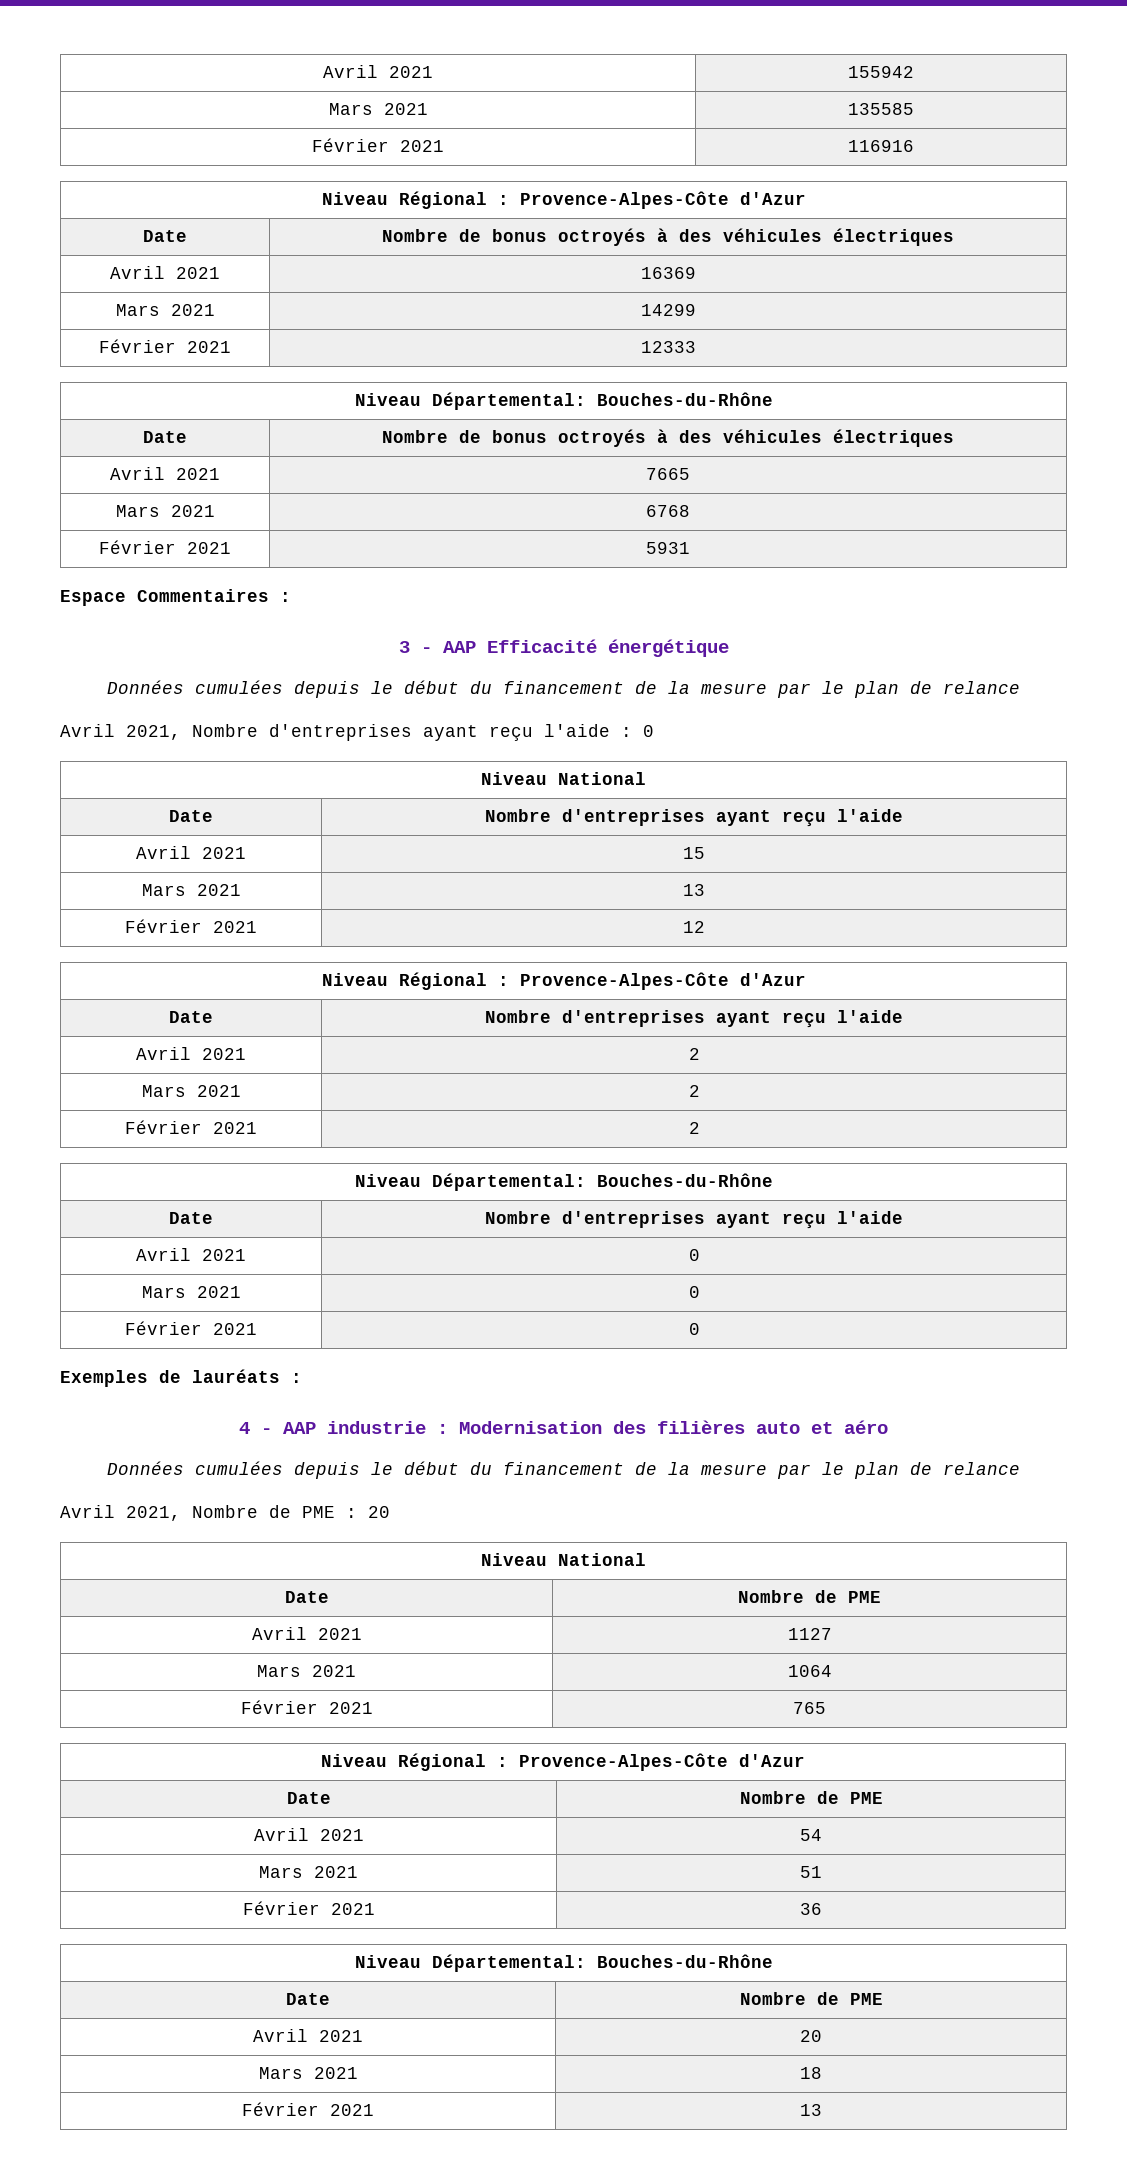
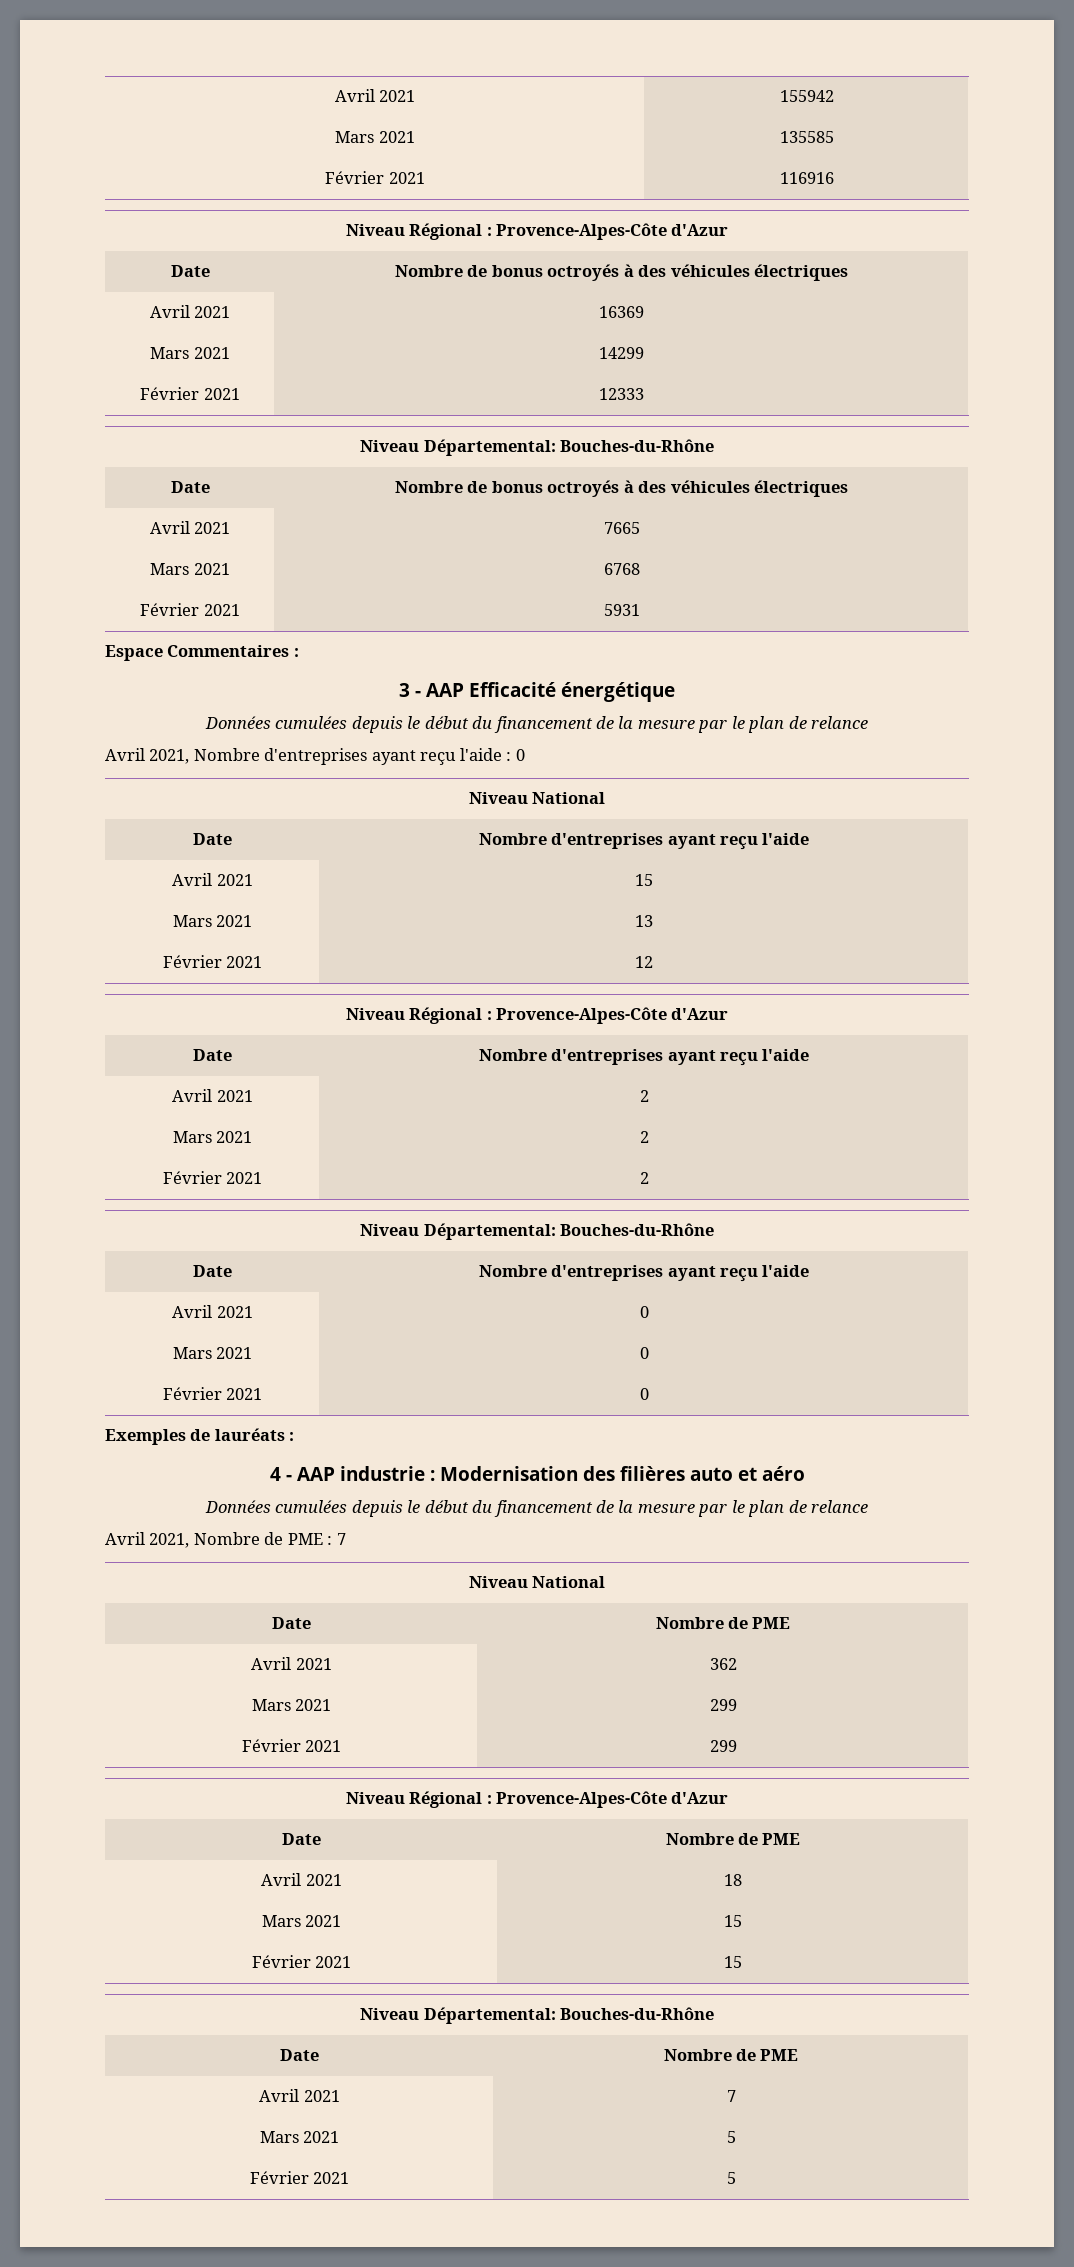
[368,1506,390,1518] 20 -> [336,1533,346,1545] 7
[787,1628,832,1640] [257,1665,356,1677] [787,1665,832,1677] [240,1700,373,1714] [793,1702,826,1714] 1127 // Mars 2021 | 1064 // Février 2021 | 765 -> [709,1658,737,1670] [251,1699,332,1711] [709,1699,737,1711] [241,1739,342,1752] [709,1740,737,1752] 362 // Mars 2021 | 299 // Février 2021 | 299
[800,1829,822,1841] [259,1866,358,1878] [800,1866,822,1878] [242,1901,375,1915] [800,1903,822,1915] 54 // Mars 2021 | 51 // Février 2021 | 36 -> [724,1874,742,1886] [261,1915,342,1927] [724,1915,742,1927] [251,1955,352,1968] [724,1956,742,1968] 18 // Mars 2021 | 15 // Février 2021 | 15
[800,2030,822,2042] [258,2067,358,2079] [800,2067,822,2079] [242,2102,374,2116] [800,2104,822,2116] 20 // Mars 2021 | 18 // Février 2021 | 13 -> [726,2090,736,2102] [259,2131,340,2143] [726,2131,736,2143] [249,2171,350,2184] [726,2172,736,2184] 7 // Mars 2021 | 5 // Février 2021 | 5

